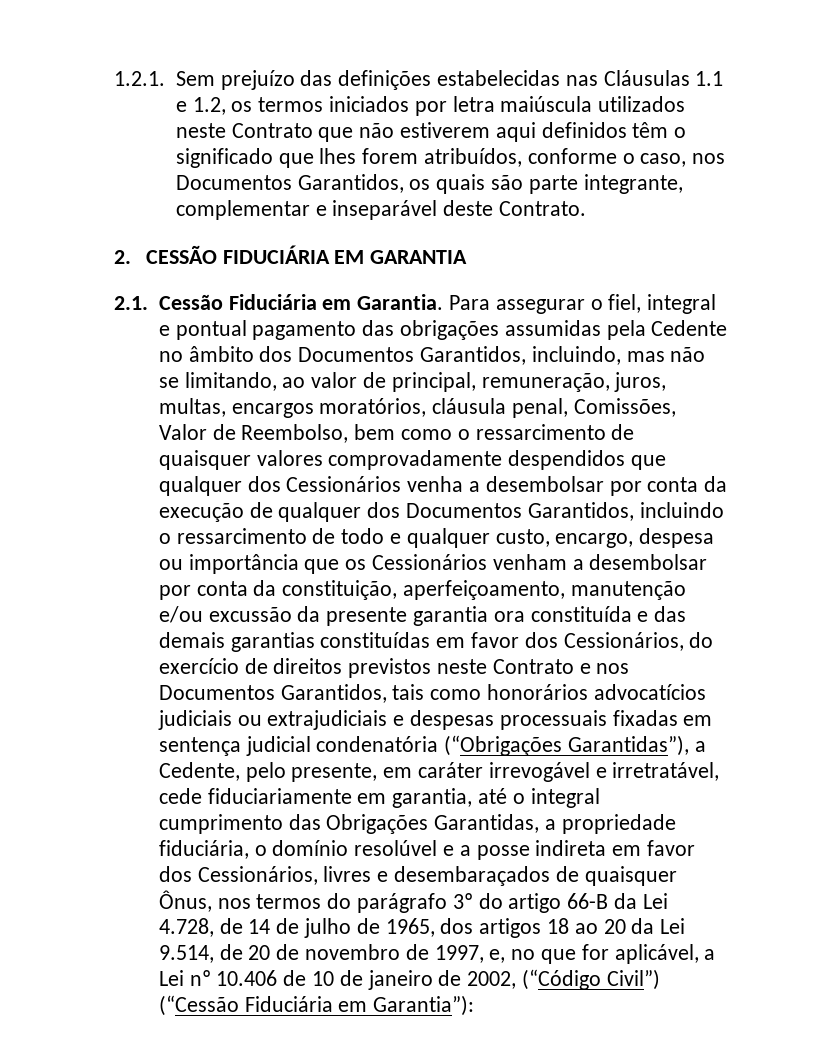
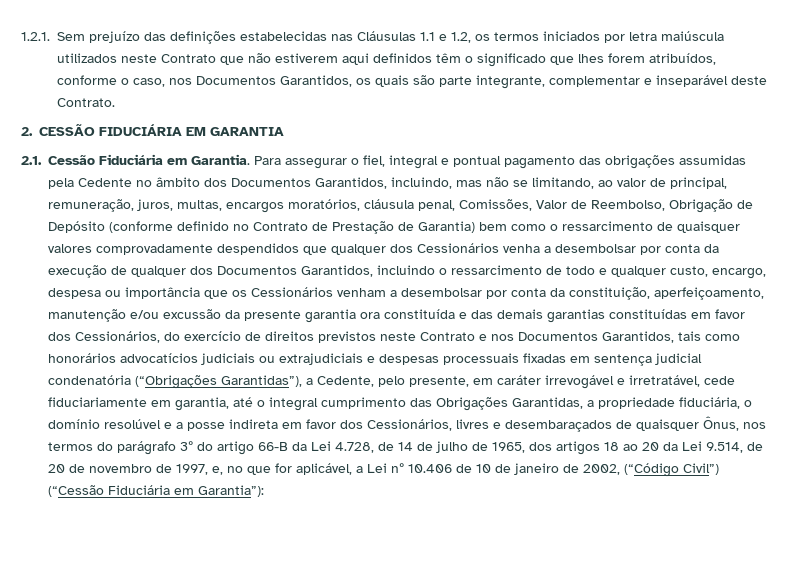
(349, 433) none -> [669,199,753,213] [48,221,475,234] Obrigação de Depósito (conforme definido no Contrato de Prestação de Garantia)

